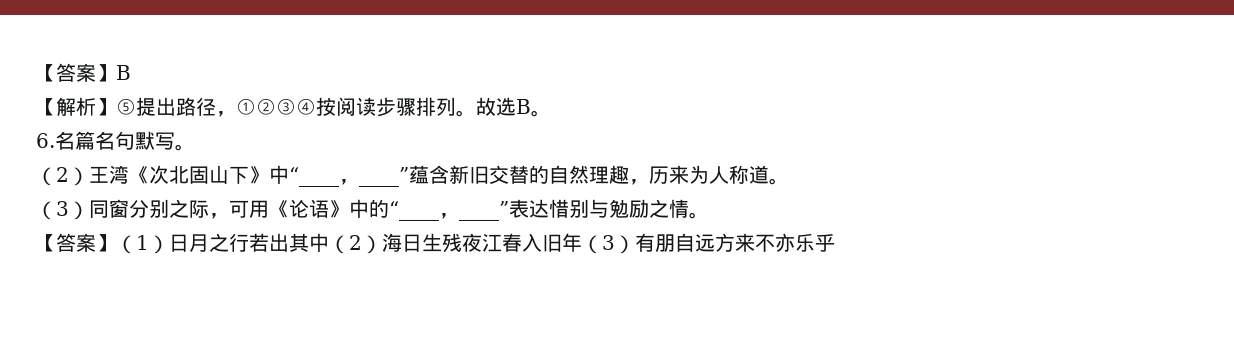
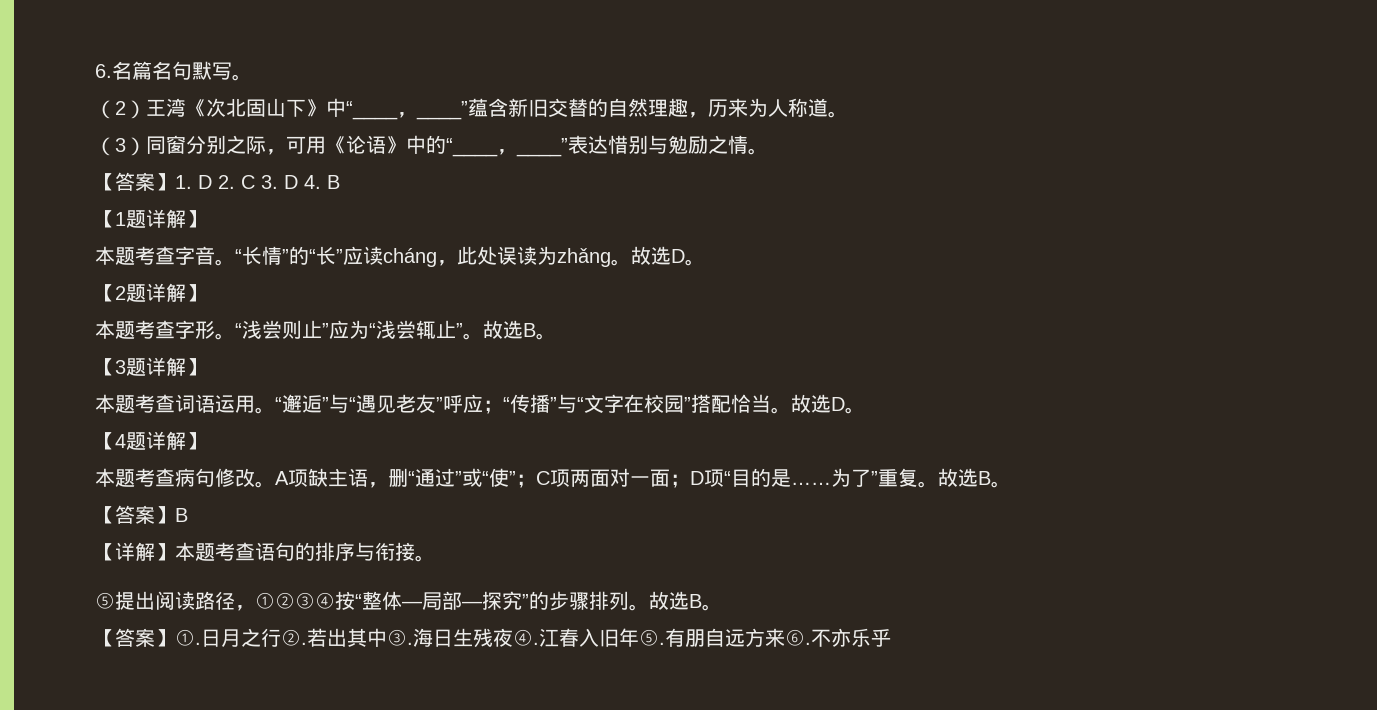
[36,63,131,82] [36,97,551,117] 【答案】B // 【解析】⑤提出路径，①②③④按阅读步骤排列。故选B。 // -> (95, 71) none
[116,235,169,254] （1） -> [175,175,340,189] [95,209,206,228] [95,246,705,267] [95,283,206,302] [95,320,556,340] [95,357,206,376] [95,394,865,414] [95,431,206,450] [95,468,1011,488] [95,505,188,524] [95,542,435,562] [95,591,722,611] [95,628,201,647] 1. D 2. C 3. D 4. B // 【1题详解】 // 本题考查字音。“长情”的“长”应读cháng，此处误读为zhǎng。故选D。 // 【2题详解】 // 本题考查字形。“浅尝则止”应为“浅尝辄止”。故选B。 // 【3题详解】 // 本题考查词语运用。“邂逅”与“遇见老友”呼应；“传播”与“文字在校园”搭配恰当。故选D。 // 【4题详解】 // 本题考查病句修改。A项缺主语，删“通过”或“使”；C项两面对一面；D项“目的是……为了”重复。故选B。 // 【答案】B // 【详解】本题考查语句的排序与衔接。 // ⑤提出阅读路径，①②③④按“整体—局部—探究”的步骤排列。故选B。 // 【答案】①.
(249, 242) none -> [281,629,307,646] ②.
[329,235,382,254] （2） -> [387,629,413,646] ③.
(482, 242) none -> [513,629,539,646] ④.
[582,235,635,254] （3） -> [639,629,665,646] ⑤.
(755, 242) none -> [785,629,811,646] ⑥.

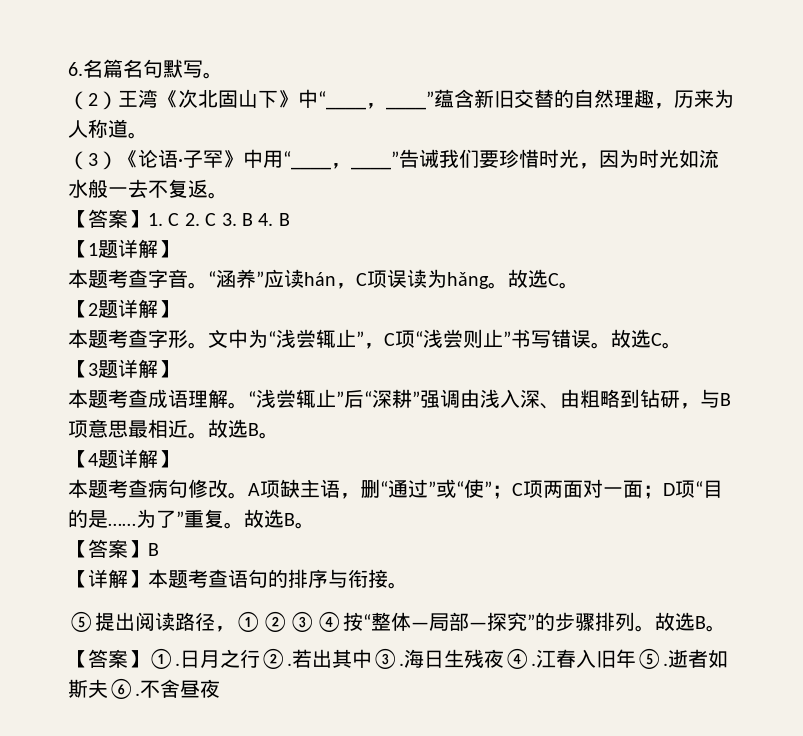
[146,135,768,157] [95,172,212,191] 同窗分别之际，可用《论语》中的“____，____”表达惜别与勉励之情。 // 【答案】1. D -> [118,149,719,170] [68,179,228,199] [68,209,180,228] 《论语·子罕》中用“____，____”告诫我们要珍惜时光，因为时光如流水般一去不复返。 // 【答案】1. C
[284,175,298,189] D -> [242,213,254,226] B
[242,246,685,267] 长情”的“长”应读cháng，此处误读为zhǎng。故选D -> [216,269,559,289] 涵养”应读hán，C项误读为hǎng。故选C
[235,320,349,339] “浅尝则止”应 -> [208,329,248,348] 文中
[463,320,536,340] 。故选B -> [364,329,662,349] ，C项“浅尝则止”书写错误。故选C
[175,394,845,414] 词语运用。“邂逅”与“遇见老友”呼应；“传播”与“文字在校园”搭配恰当。故选D -> [148,389,731,409] [68,419,259,439] 成语理解。“浅尝辄止”后“深耕”强调由浅入深、由粗略到钻研，与B项意思最相近。故选B
[665,628,891,647] 有朋自远方来⑥.不亦乐乎 -> [668,649,728,668] [68,678,220,699] 逝者如斯夫⑥.不舍昼夜

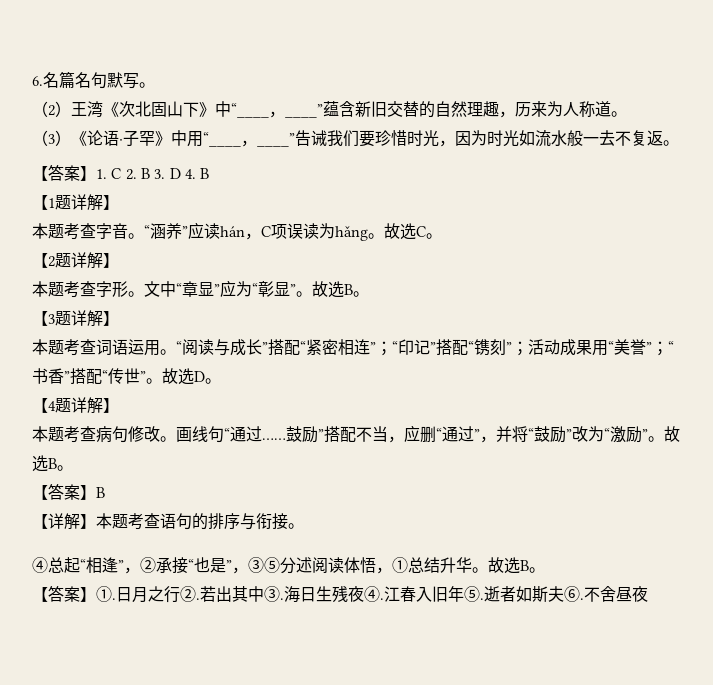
[205,213,254,226] C 3. B -> [140,168,181,179] B 3. D
[248,329,662,349] 为“浅尝辄止”，C项“浅尝则止”书写错误。故选C -> [176,280,353,298] “章显”应为“彰显”。故选B
[148,389,731,409] [68,419,259,439] 成语理解。“浅尝辄止”后“深耕”强调由浅入深、由粗略到钻研，与B项意思最相近。故选B -> [96,339,674,356] [32,368,205,385] 词语运用。“阅读与成长”搭配“紧密相连”；“印记”搭配“镌刻”；活动成果用“美誉”；“书香”搭配“传世”。故选D
[248,479,723,499] [68,509,224,528] A项缺主语，删“通过”或“使”；C项两面对一面；D项“目的是……为了”重复 -> [176,425,648,443] 画线句“通过……鼓励”搭配不当，应删“通过”，并将“鼓励”改为“激励”
[68,611,635,632] ⑤提出阅读路径，①②③④按“整体—局部—探究”的步骤排列 -> [32,557,472,574] ④总起“相逢”，②承接“也是”，③⑤分述阅读体悟，①总结升华

